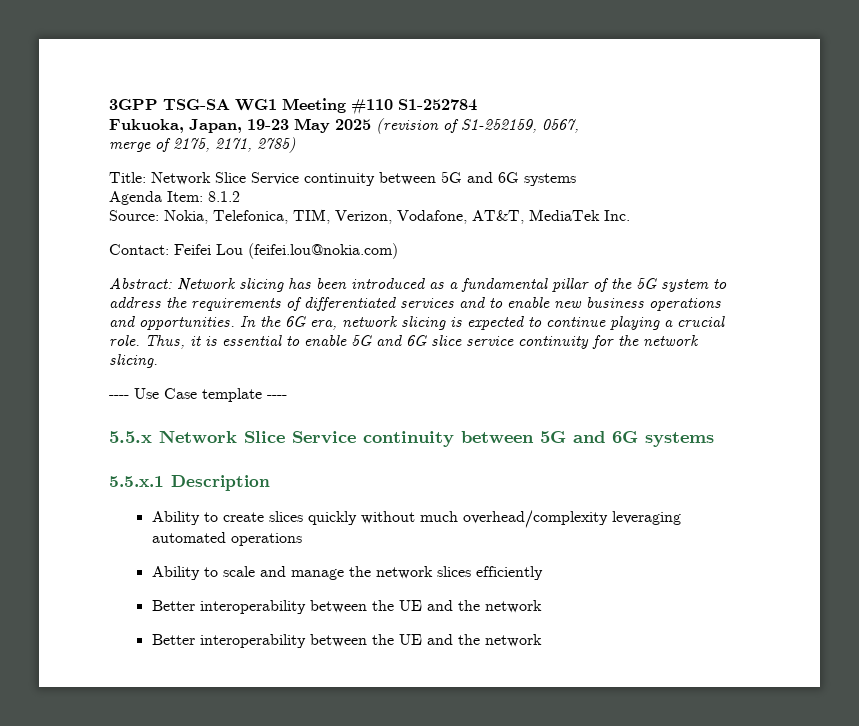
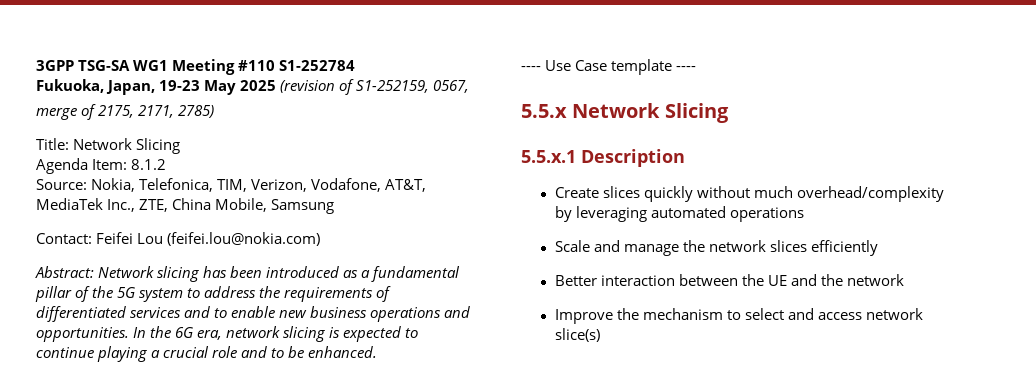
[215,171,576,186] Slice Service continuity between 5G and 6G systems -> [136,138,181,154] Slicing
[604,210,630,221] Inc. -> [107,198,335,214] Inc., ZTE, China Mobile, Samsung
[109,335,699,349] [109,354,158,368] role. Thus, it is essential to enable 5G and 6G slice service continuity for the network slicing. -> [212,346,378,358] role and to be enhanced.
[244,431,714,447] Slice Service continuity between 5G and 6G systems -> [664,103,729,123] Slicing
[151,511,264,525] Ability to create -> [554,187,599,198] Create
(608, 519) none -> [554,206,572,222] by
[151,566,255,580] Ability to scale -> [554,240,590,252] Scale
[199,600,306,614] interoperability -> [600,275,675,286] interaction
[151,634,542,648] Better interoperability between the UE and the network -> [554,308,924,324] [554,328,600,342] Improve the mechanism to select and access network slice(s)

